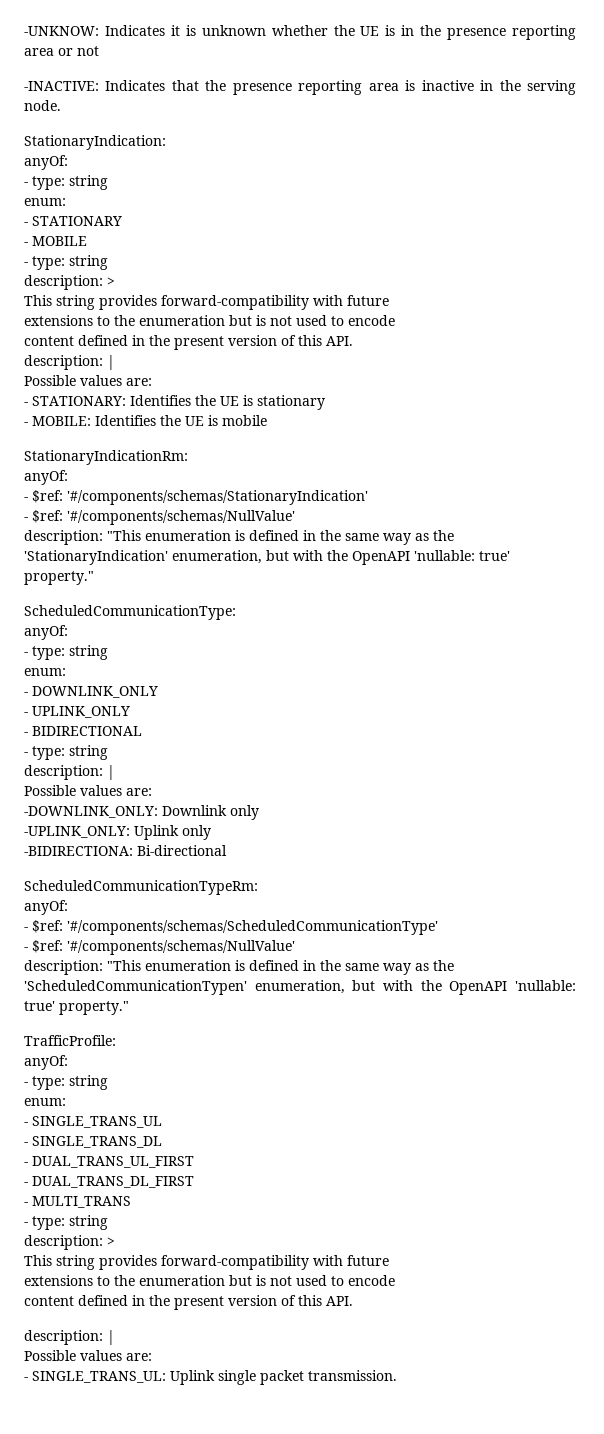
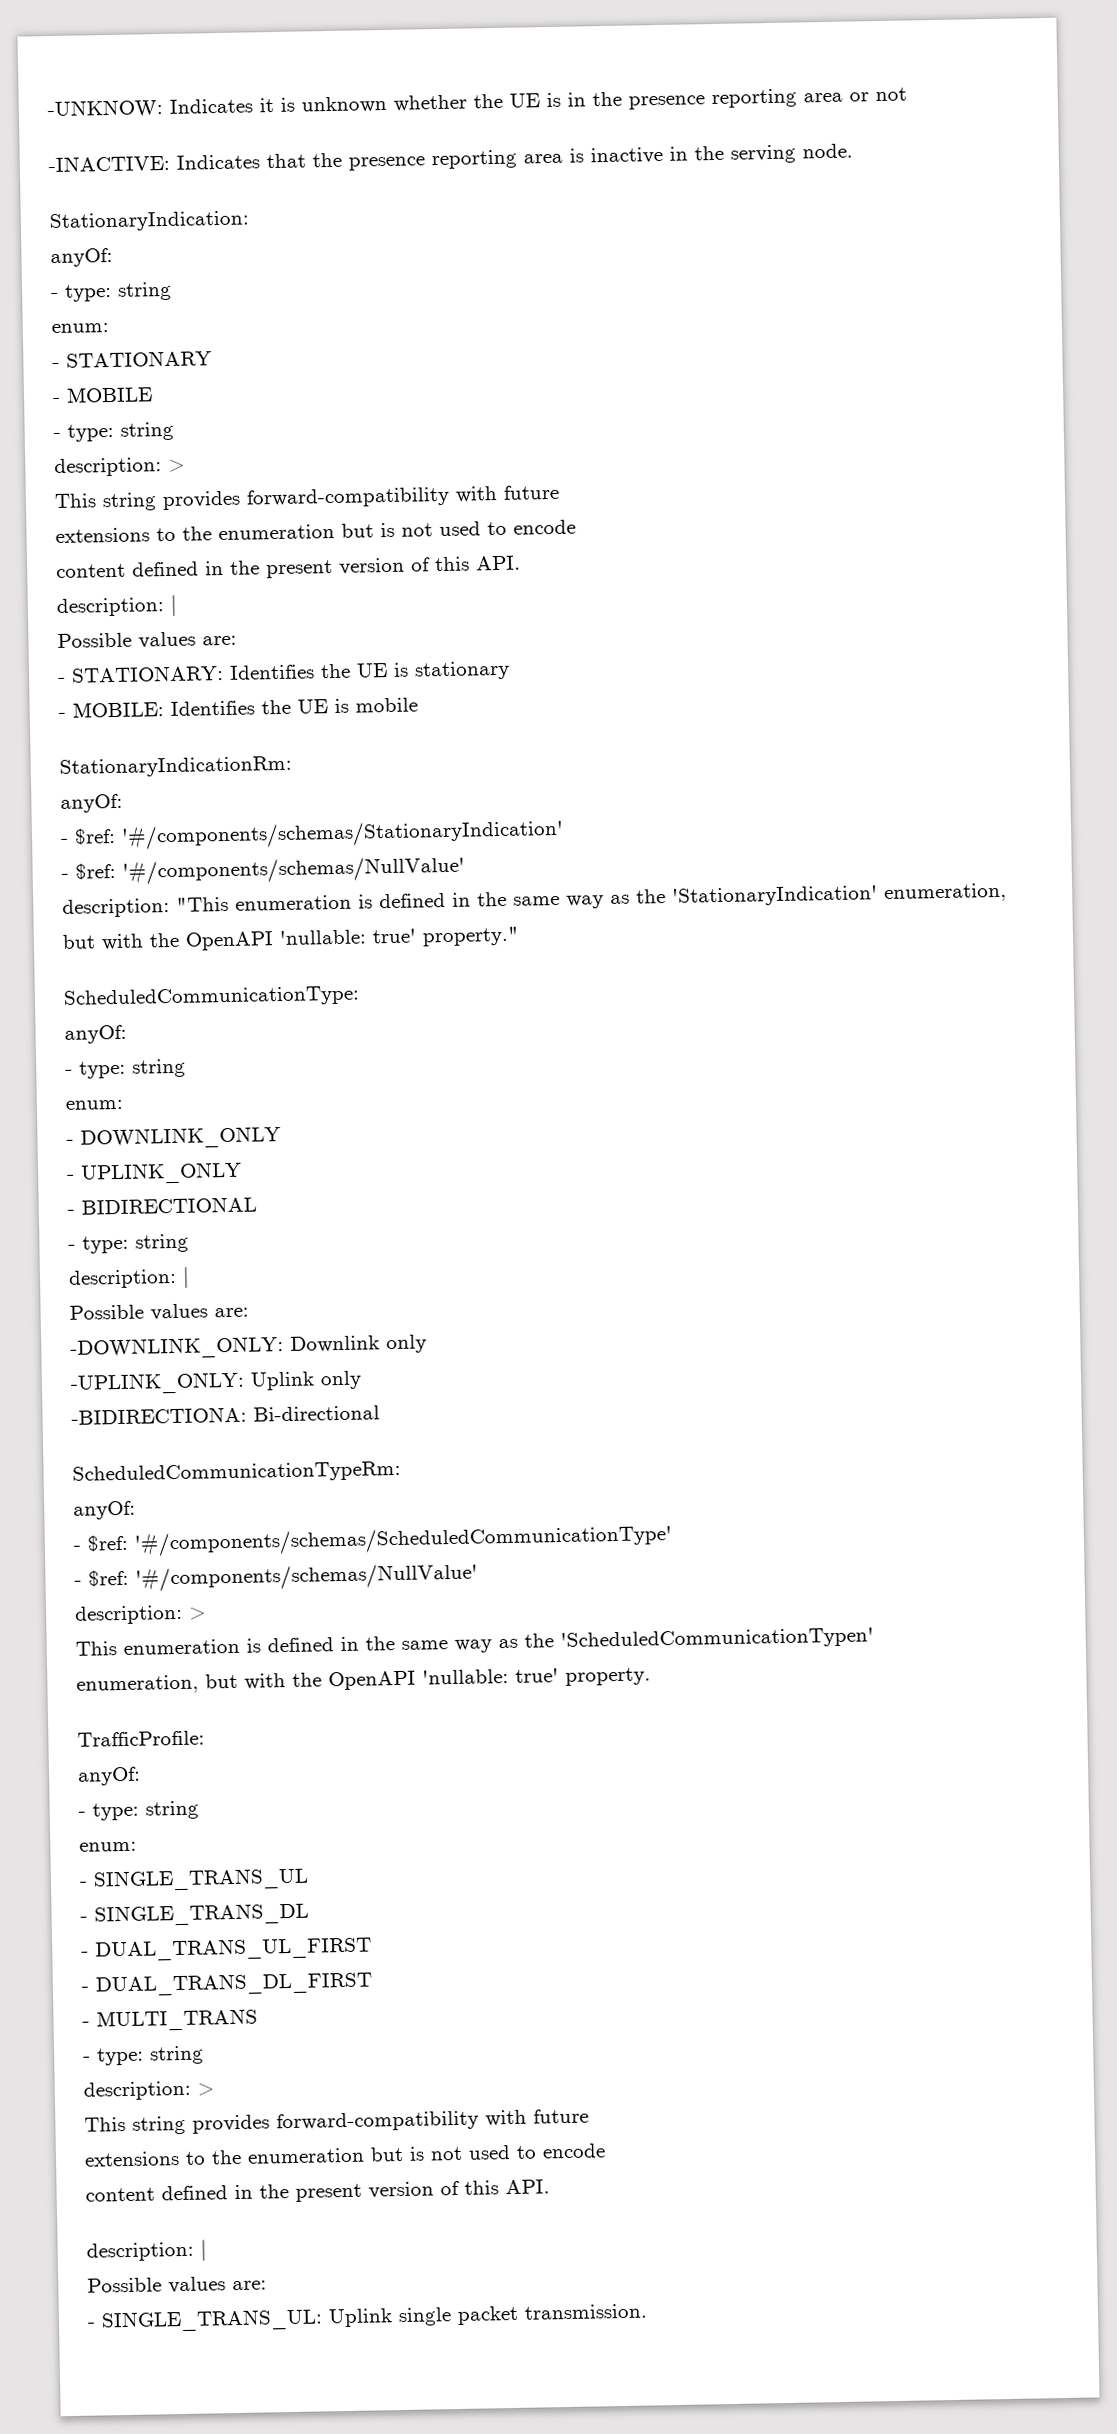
[107,960,141,971] "This -> [189,1606,206,1620] [75,1641,117,1656] > // This
[254,980,576,995] [24,1001,129,1015] enumeration, but with the OpenAPI 'nullable: true' property." -> [76,1667,651,1695] // enumeration, but with the OpenAPI 'nullable: true' property.

